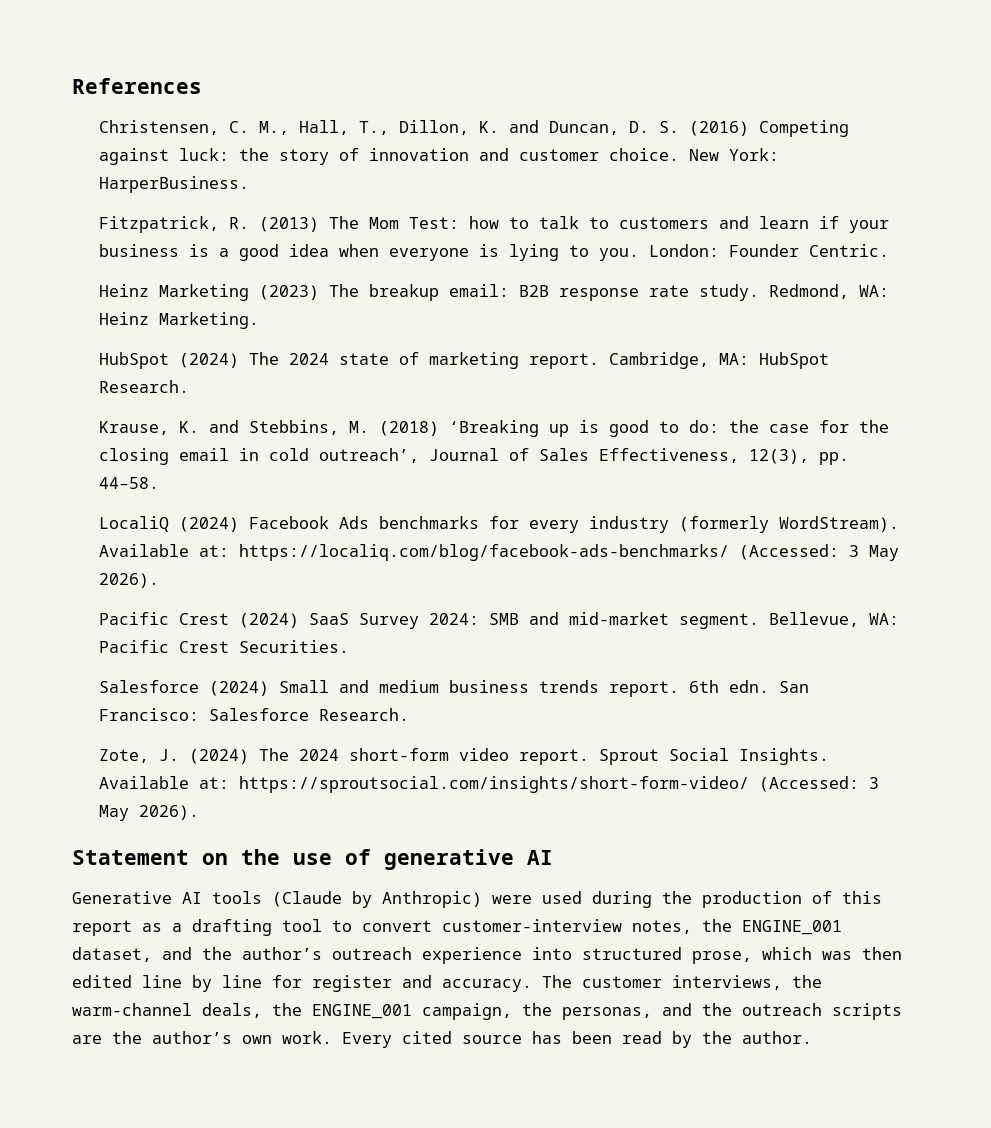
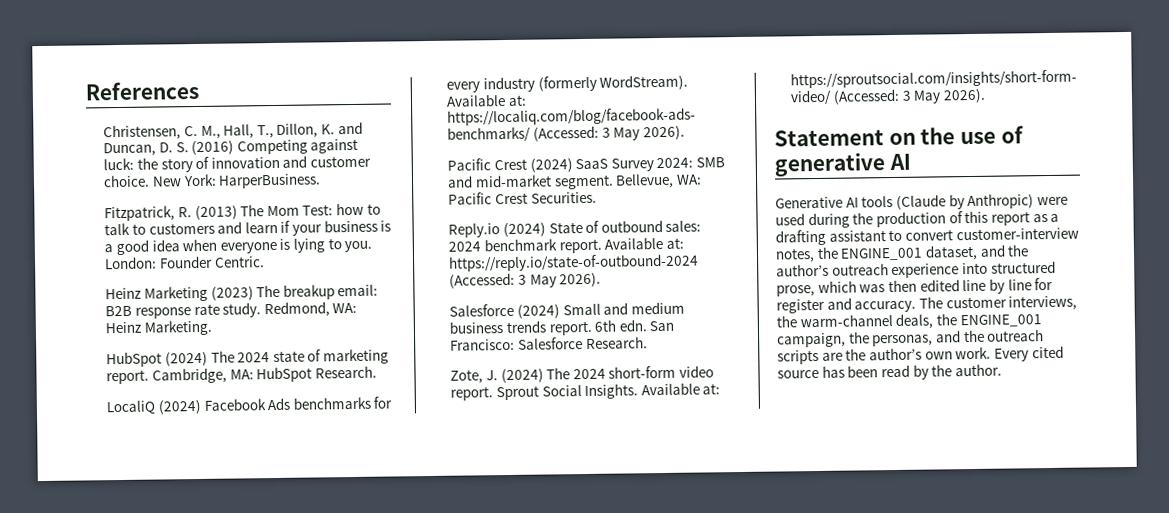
[99,420,890,437] [99,448,850,465] [99,477,160,489] // Krause, K. and Stebbins, M. (2018) ‘Breaking up is good to do: the case for the closing email in cold outreach’, Journal of Sales Effectiveness, 12(3), pp. 44–58. -> (377, 372) none
(350, 646) none -> [448,219,702,238] [448,236,684,254] [448,253,700,272] [449,272,602,289] // Reply.io (2024) State of outbound sales: 2024 benchmark report. Available at: https://reply.io/state-of-outbound-2024 (Accessed: 3 May 2026).
[282,919,322,932] tool -> [828,230,886,242] assistant

